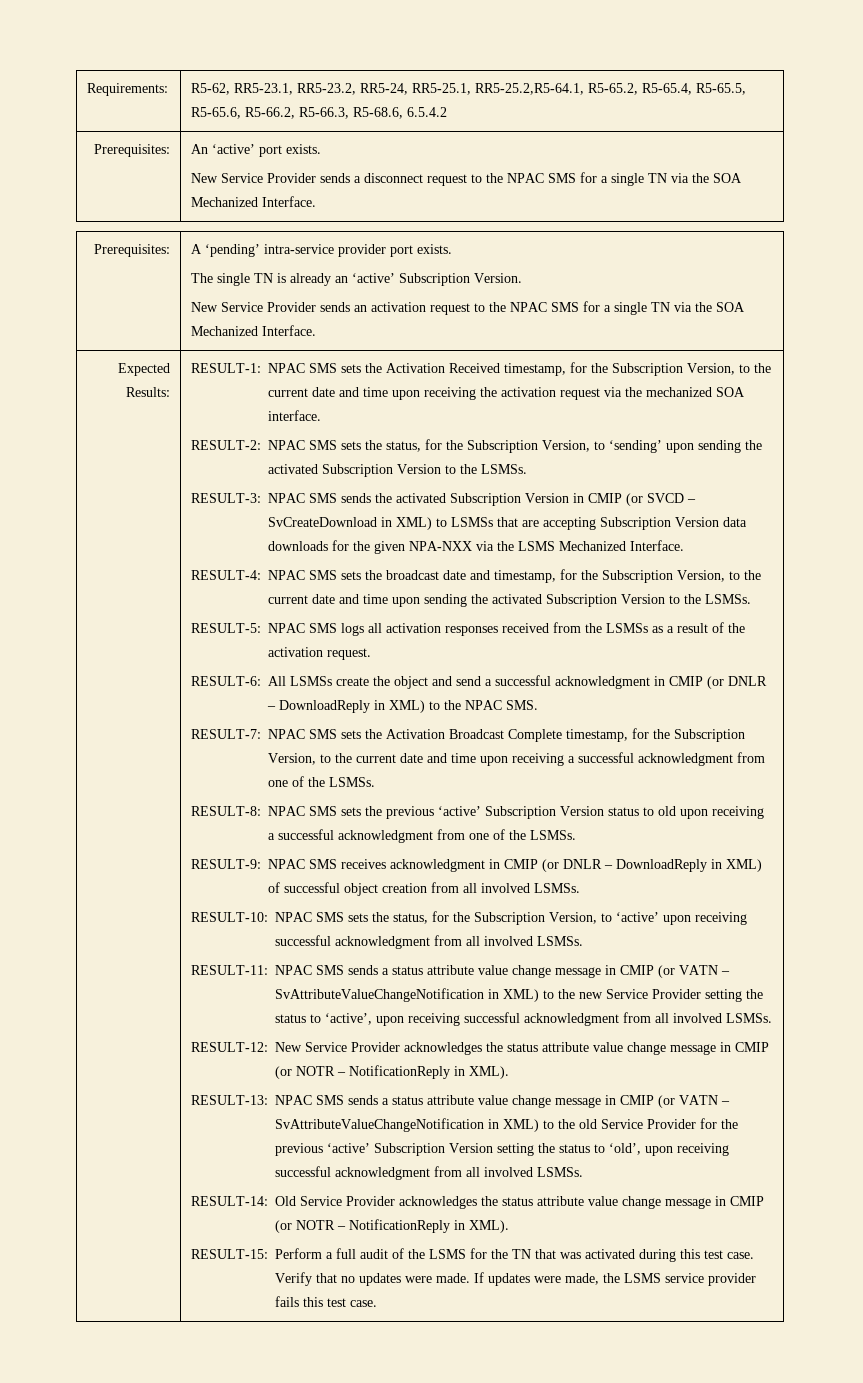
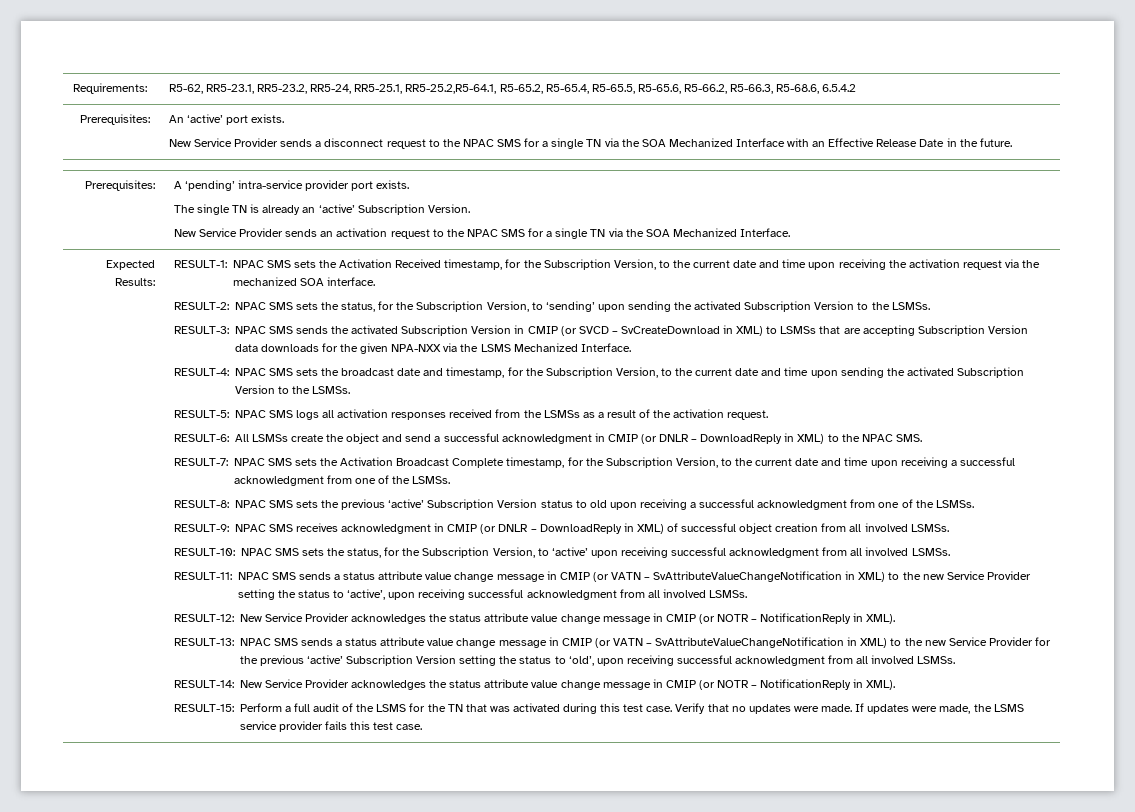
[262,196,317,207] Interface. -> [735,138,1012,147] Interface with an Effective Release Date in the future.
[579,1119,598,1129] old -> [924,640,946,646] new
[275,1196,297,1206] Old -> [239,680,262,688] New

